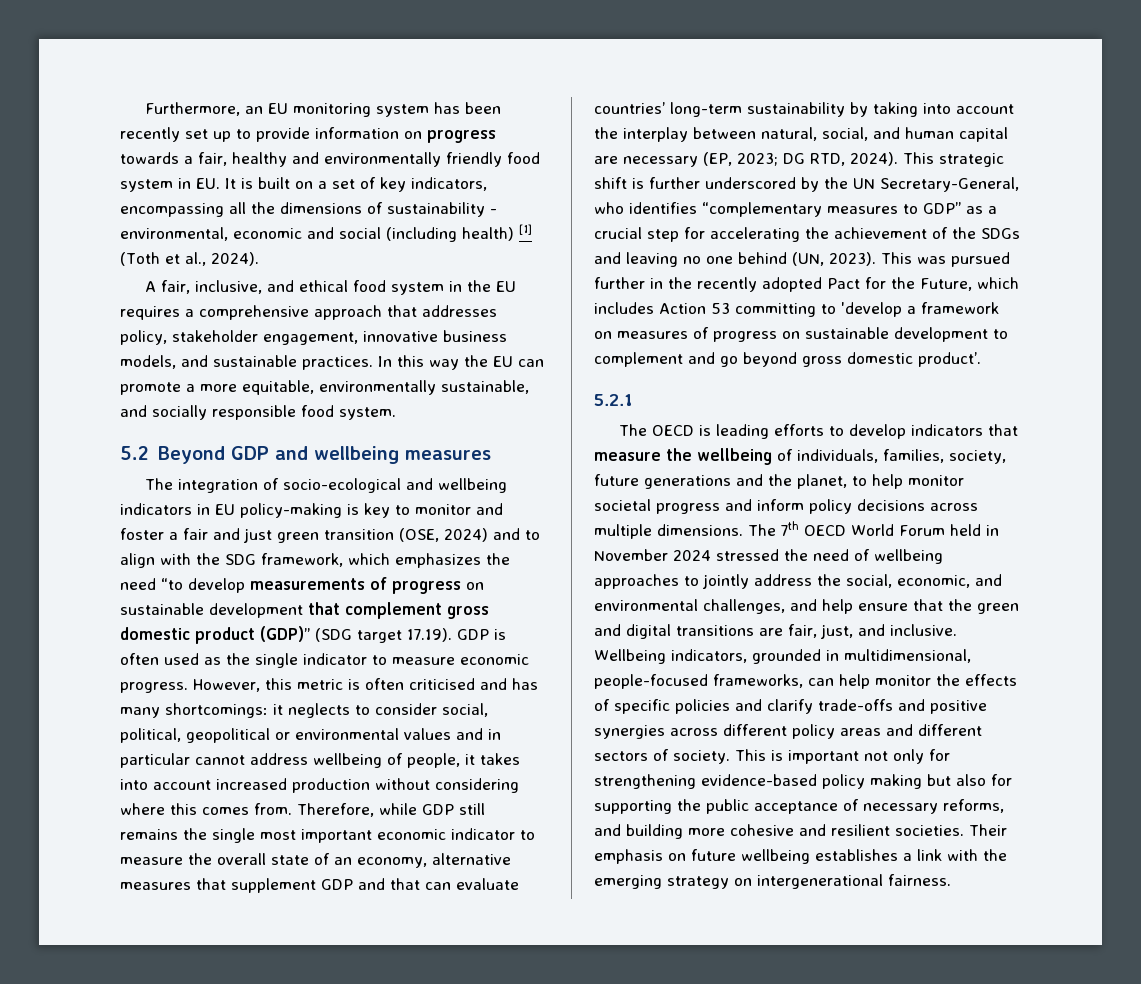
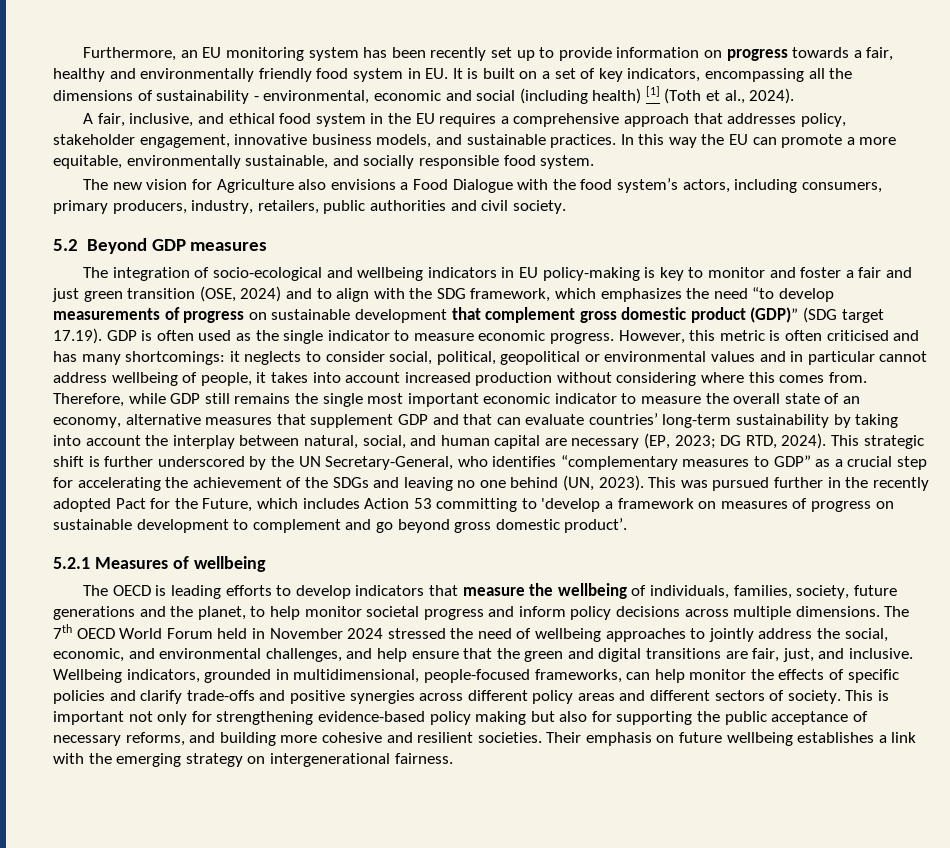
(396, 413) none -> [83,178,882,193] [53,200,566,214] // The new vision for Agriculture also envisions a Food Dialogue with the food system’s actors, including consumers, primary producers, industry, retailers, public authorities and civil society.
[274,446,399,464] and wellbeing -> (186, 245) none
(633, 400) none -> [94,556,266,572] Measures of wellbeing

